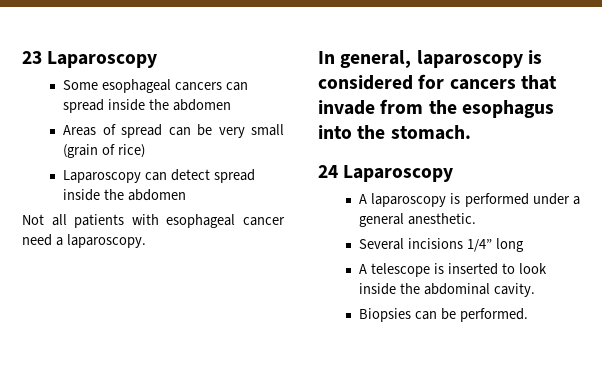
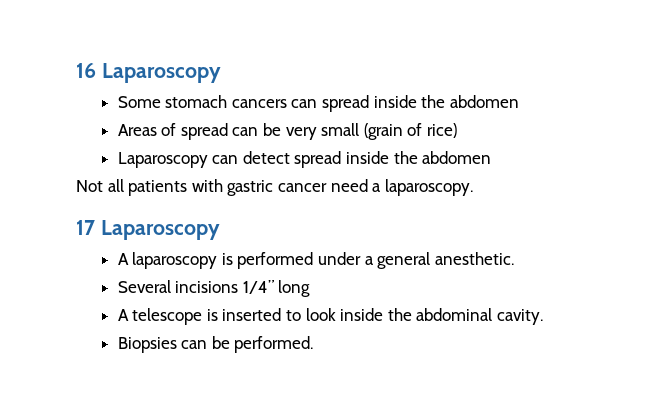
[22,51,42,64] 23 -> [76,63,96,78] 16
[101,79,171,93] esophageal -> [165,95,228,108] stomach
[166,214,236,228] esophageal -> [227,180,274,196] gastric
[318,50,542,68] [318,74,557,90] [318,99,554,118] [318,125,471,140] [318,165,338,178] In general, laparoscopy is considered for cancers that invade from the esophagus into the stomach. // 24 -> [76,220,95,235] 17

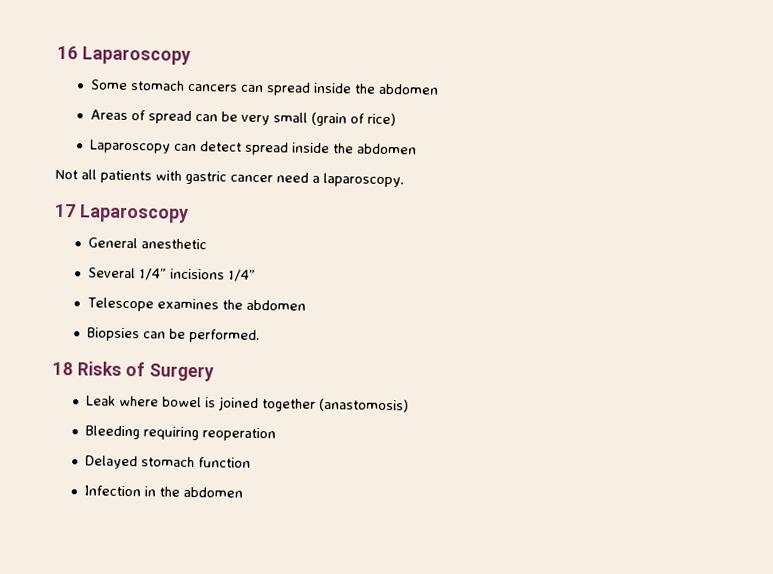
[117,252,514,269] A laparoscopy is performed under a general anesthetic. -> [88,237,208,250] General anesthetic
(171, 286) none -> [139,268,168,281] 1/4”
[278,280,311,297] [117,308,543,325] [117,336,314,353] long // A telescope is inserted to look inside the abdominal cavity. // Biopsies can be performed. -> [87,297,307,312] [87,327,261,344] [52,361,215,382] [86,395,410,413] [85,425,277,442] [85,455,252,470] [84,485,244,498] // Telescope examines the abdomen // Biopsies can be performed. // 18 Risks of Surgery // Leak where bowel is joined together (anastomosis) // Bleeding requiring reoperation // Delayed stomach function // Infection in the abdomen

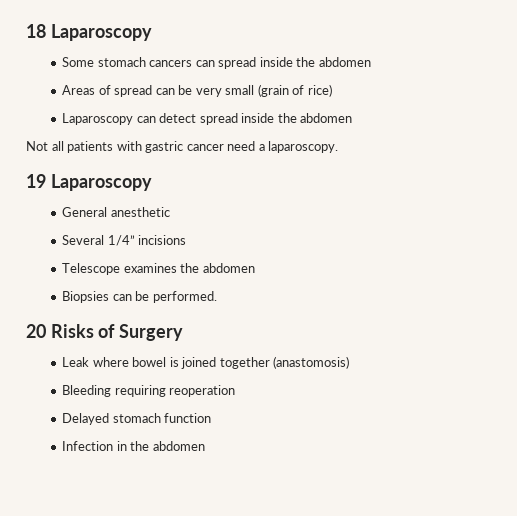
[57,45,78,60] 16 -> [26,24,46,38] 18
[55,203,76,218] 17 -> [26,174,46,188] 19
[228,269,257,282] 1/4” -> (187, 240) none
[52,361,73,376] 18 -> [26,324,46,338] 20

